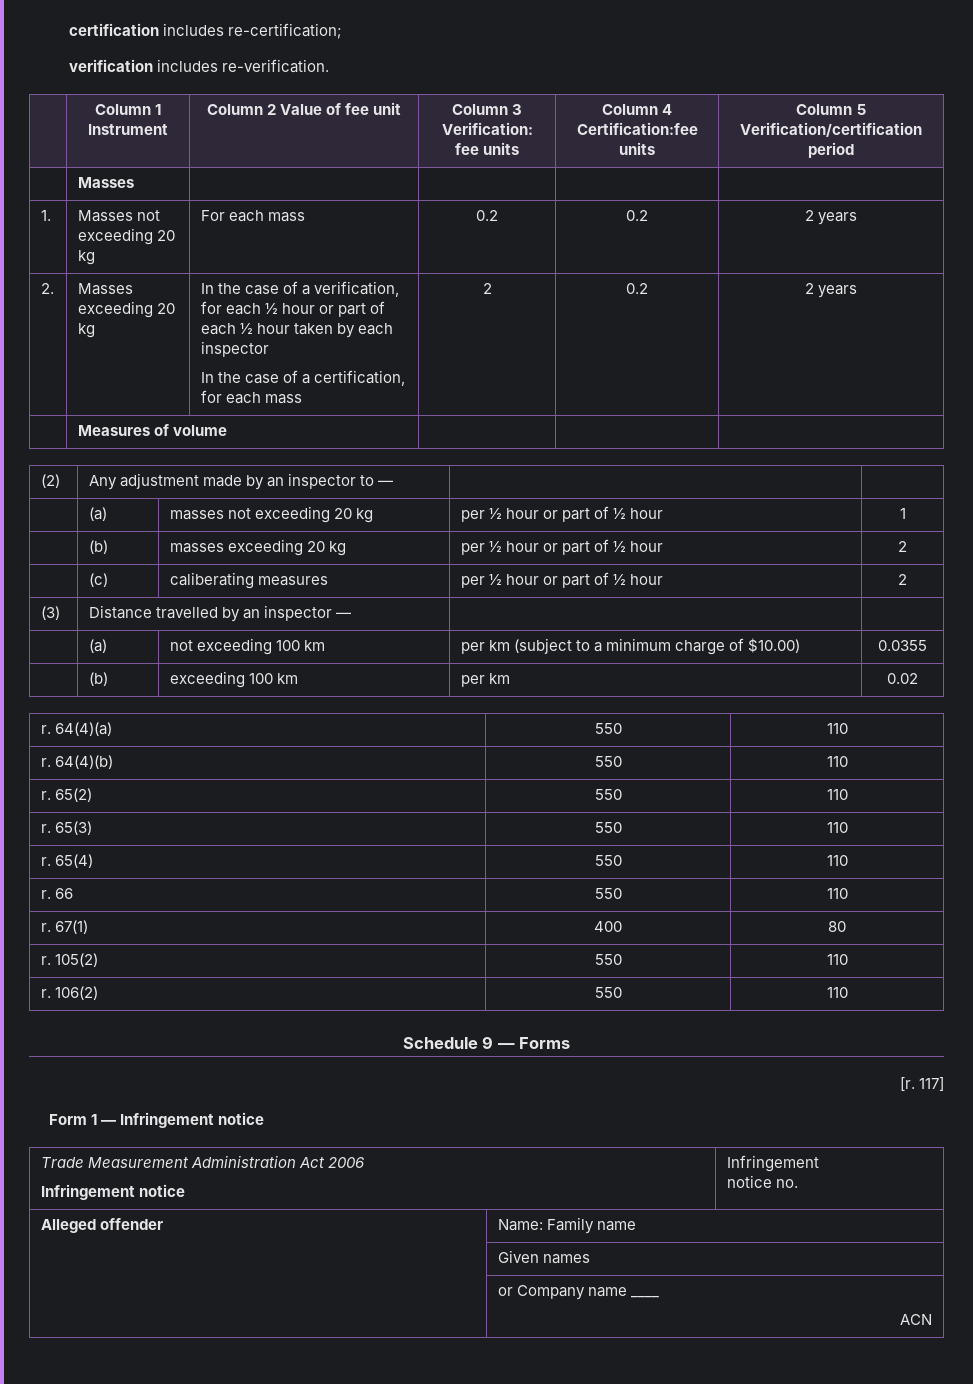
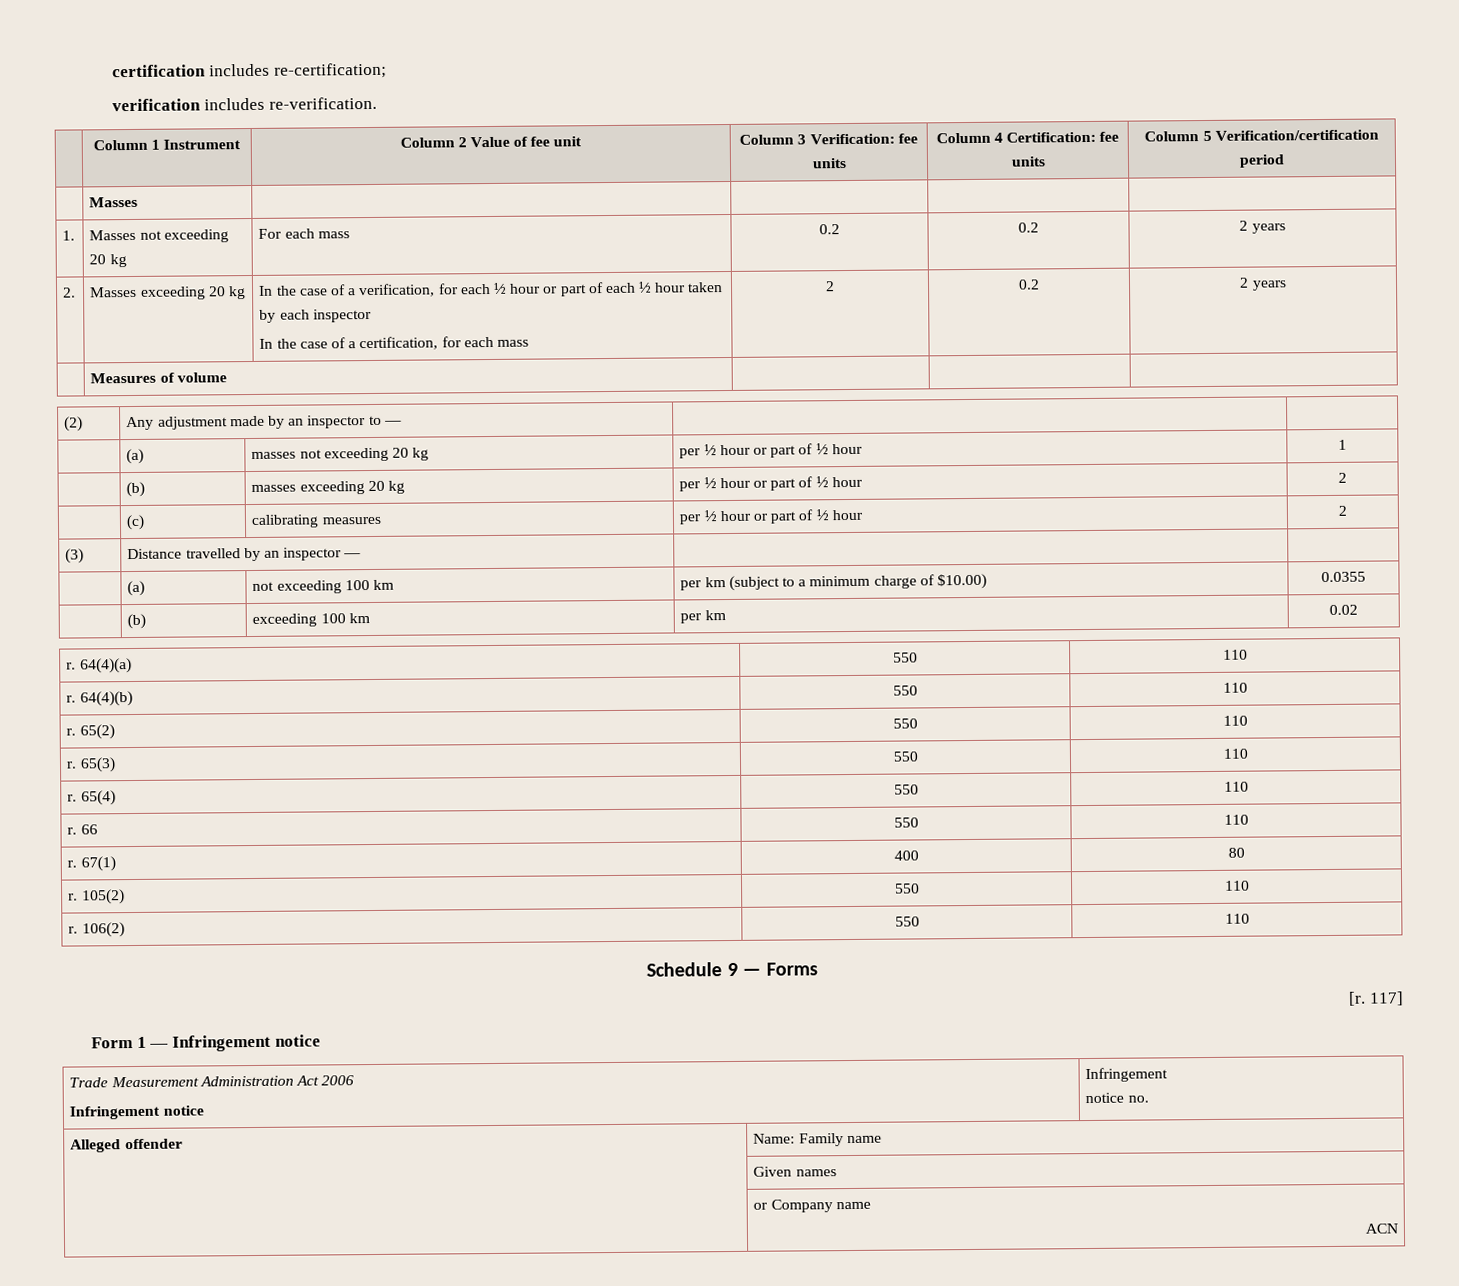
[576,122,698,135] Certification:fee -> [1006,131,1120,143] Certification: fee
[169,572,254,589] caliberating -> [251,514,320,528] calibrating
[630,1296,659,1298] ____ -> (871, 1205) none

